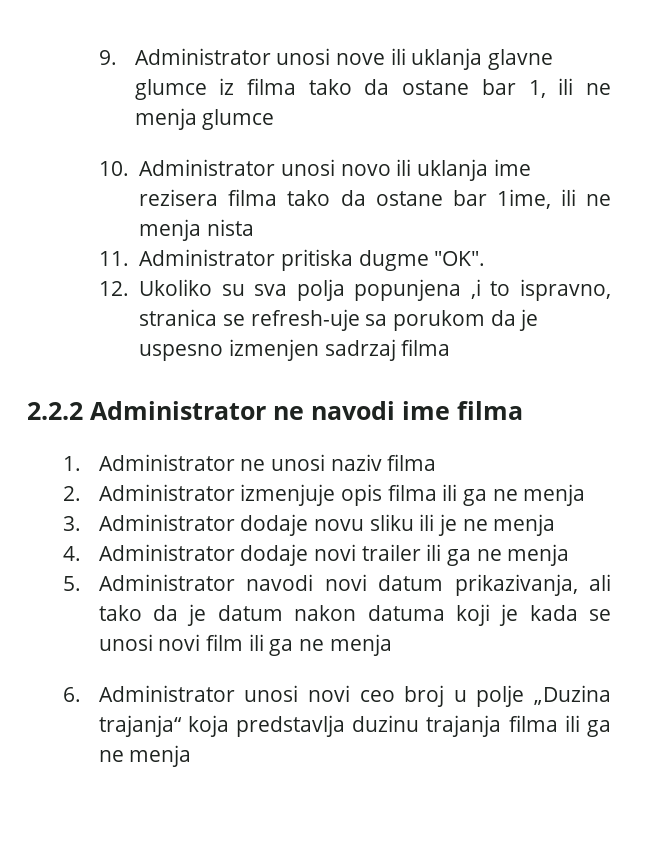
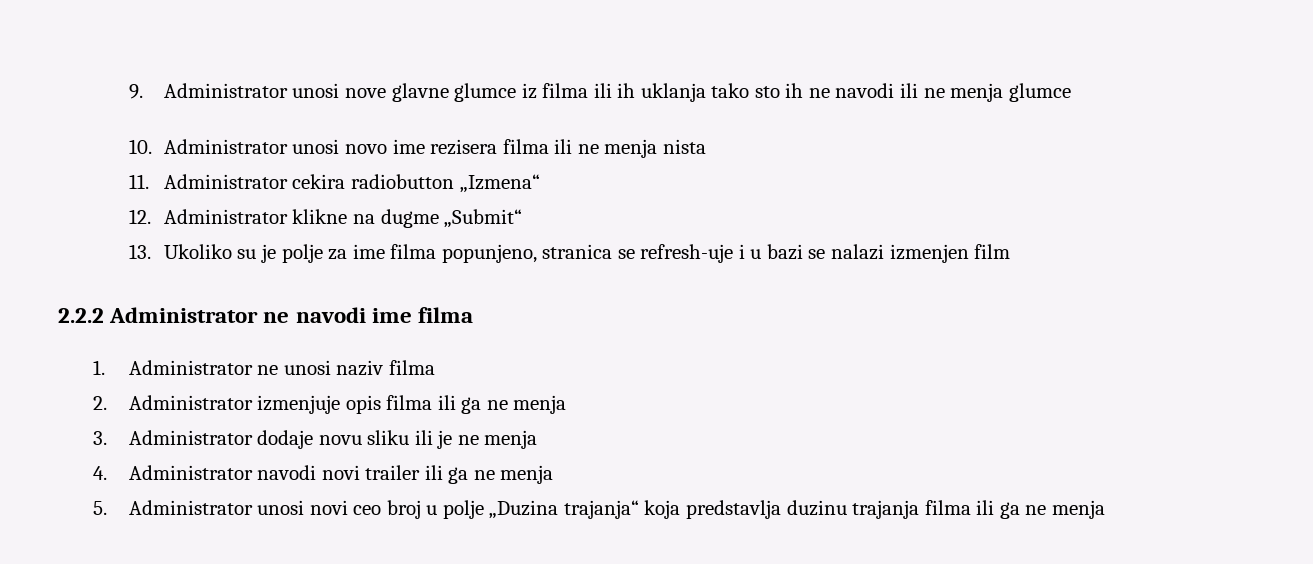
[390,48,483,70] ili uklanja -> (387, 93) none
[308,79,546,98] tako da ostane bar 1, -> [593,83,895,102] ili ih uklanja tako sto ih ne navodi
[396,159,488,181] ili uklanja -> (388, 149) none
[287,189,551,209] tako da ostane bar 1ime, -> (549, 146) none
[280,249,486,271] [98,279,611,301] [139,309,539,331] [139,339,451,361] pritiska dugme "OK". // 12. Ukoliko su sva polja popunjena ,i to ispravno, stranica se refresh-uje sa porukom da je uspesno izmenjen sadrzaj filma -> [292,174,540,193] [128,209,523,228] [128,244,1011,263] cekira radiobutton „Izmena“ // 12. Administrator klikne na dugme „Submit“ // 13. Ukoliko su je polje za ime filma popunjeno, stranica se refresh-uje i u bazi se nalazi izmenjen film
[240,544,309,566] dodaje -> [257,465,317,480] navodi
[246,574,611,596] [98,604,612,626] [98,634,392,656] [62,685,235,702] navodi novi datum prikazivanja, ali tako da je datum nakon datuma koji je kada se unosi novi film ili ga ne menja // 6. Administrator -> (253, 507) none

